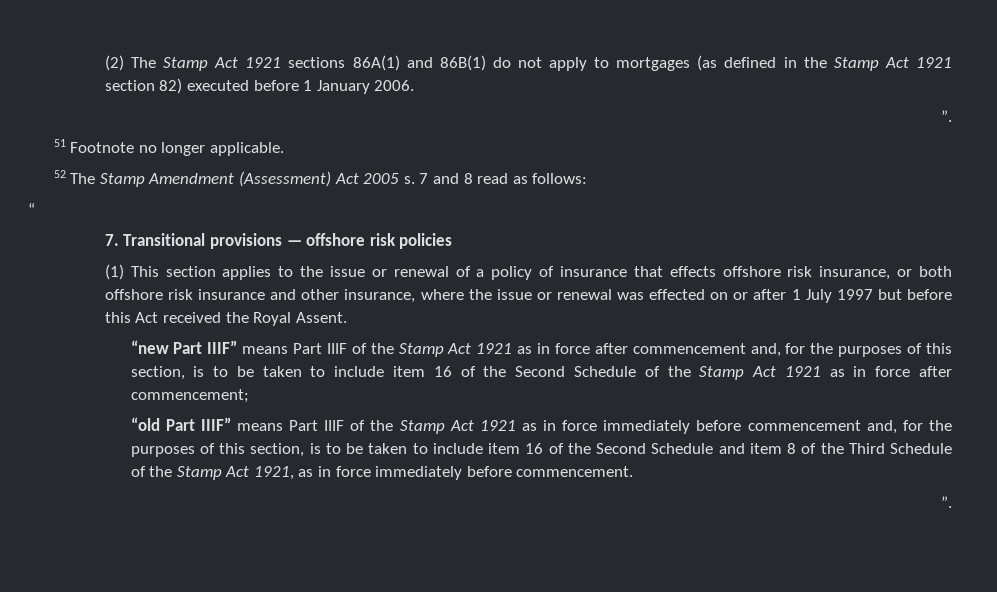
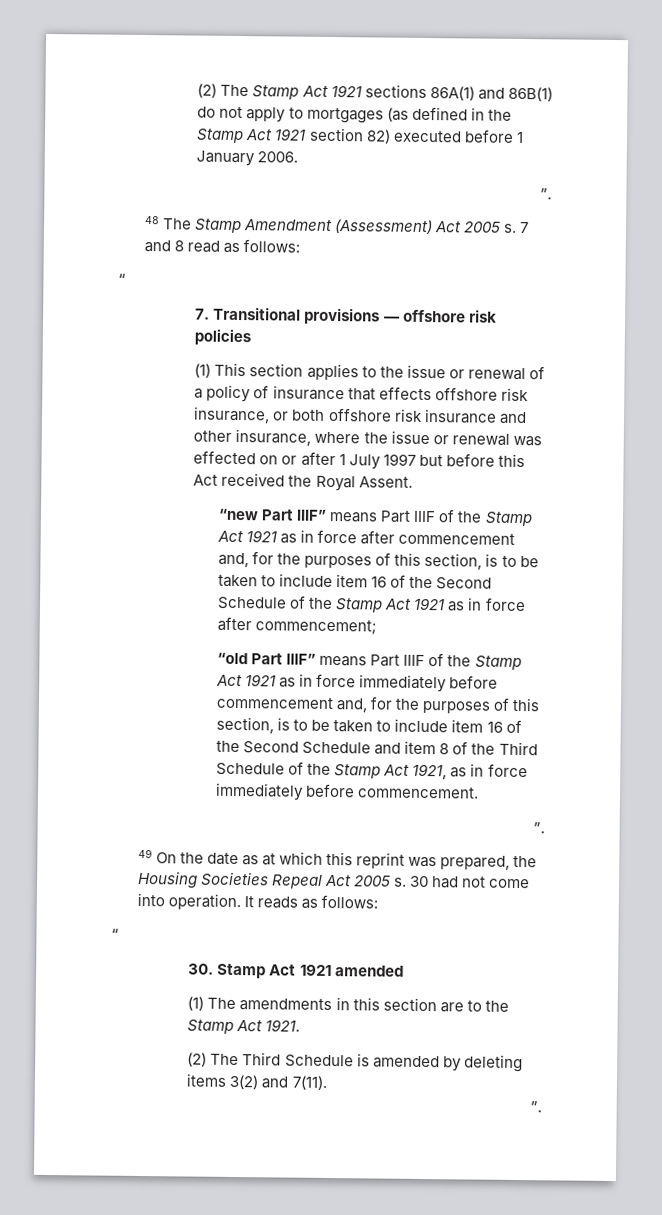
[53,139,284,156] [53,170,66,178] 51 Footnote no longer applicable. // 52 -> [144,215,160,225] 48
(952, 502) none -> [137,848,538,870] [137,870,531,889] [136,892,379,911] [111,928,119,940] [188,963,404,979] [187,996,509,1013] [187,1019,301,1034] [187,1052,523,1073] [186,1073,328,1090] [530,1101,542,1113] // 49 On the date as at which this reprint was prepared, the Housing Societies Repeal Act 2005 s. 30 had not come into operation. It reads as follows: // “ // 30. Stamp Act 1921 amended // (1) The amendments in this section are to the Stamp Act 1921. // (2) The Third Schedule is amended by deleting items 3(2) and 7(11). // ”.

